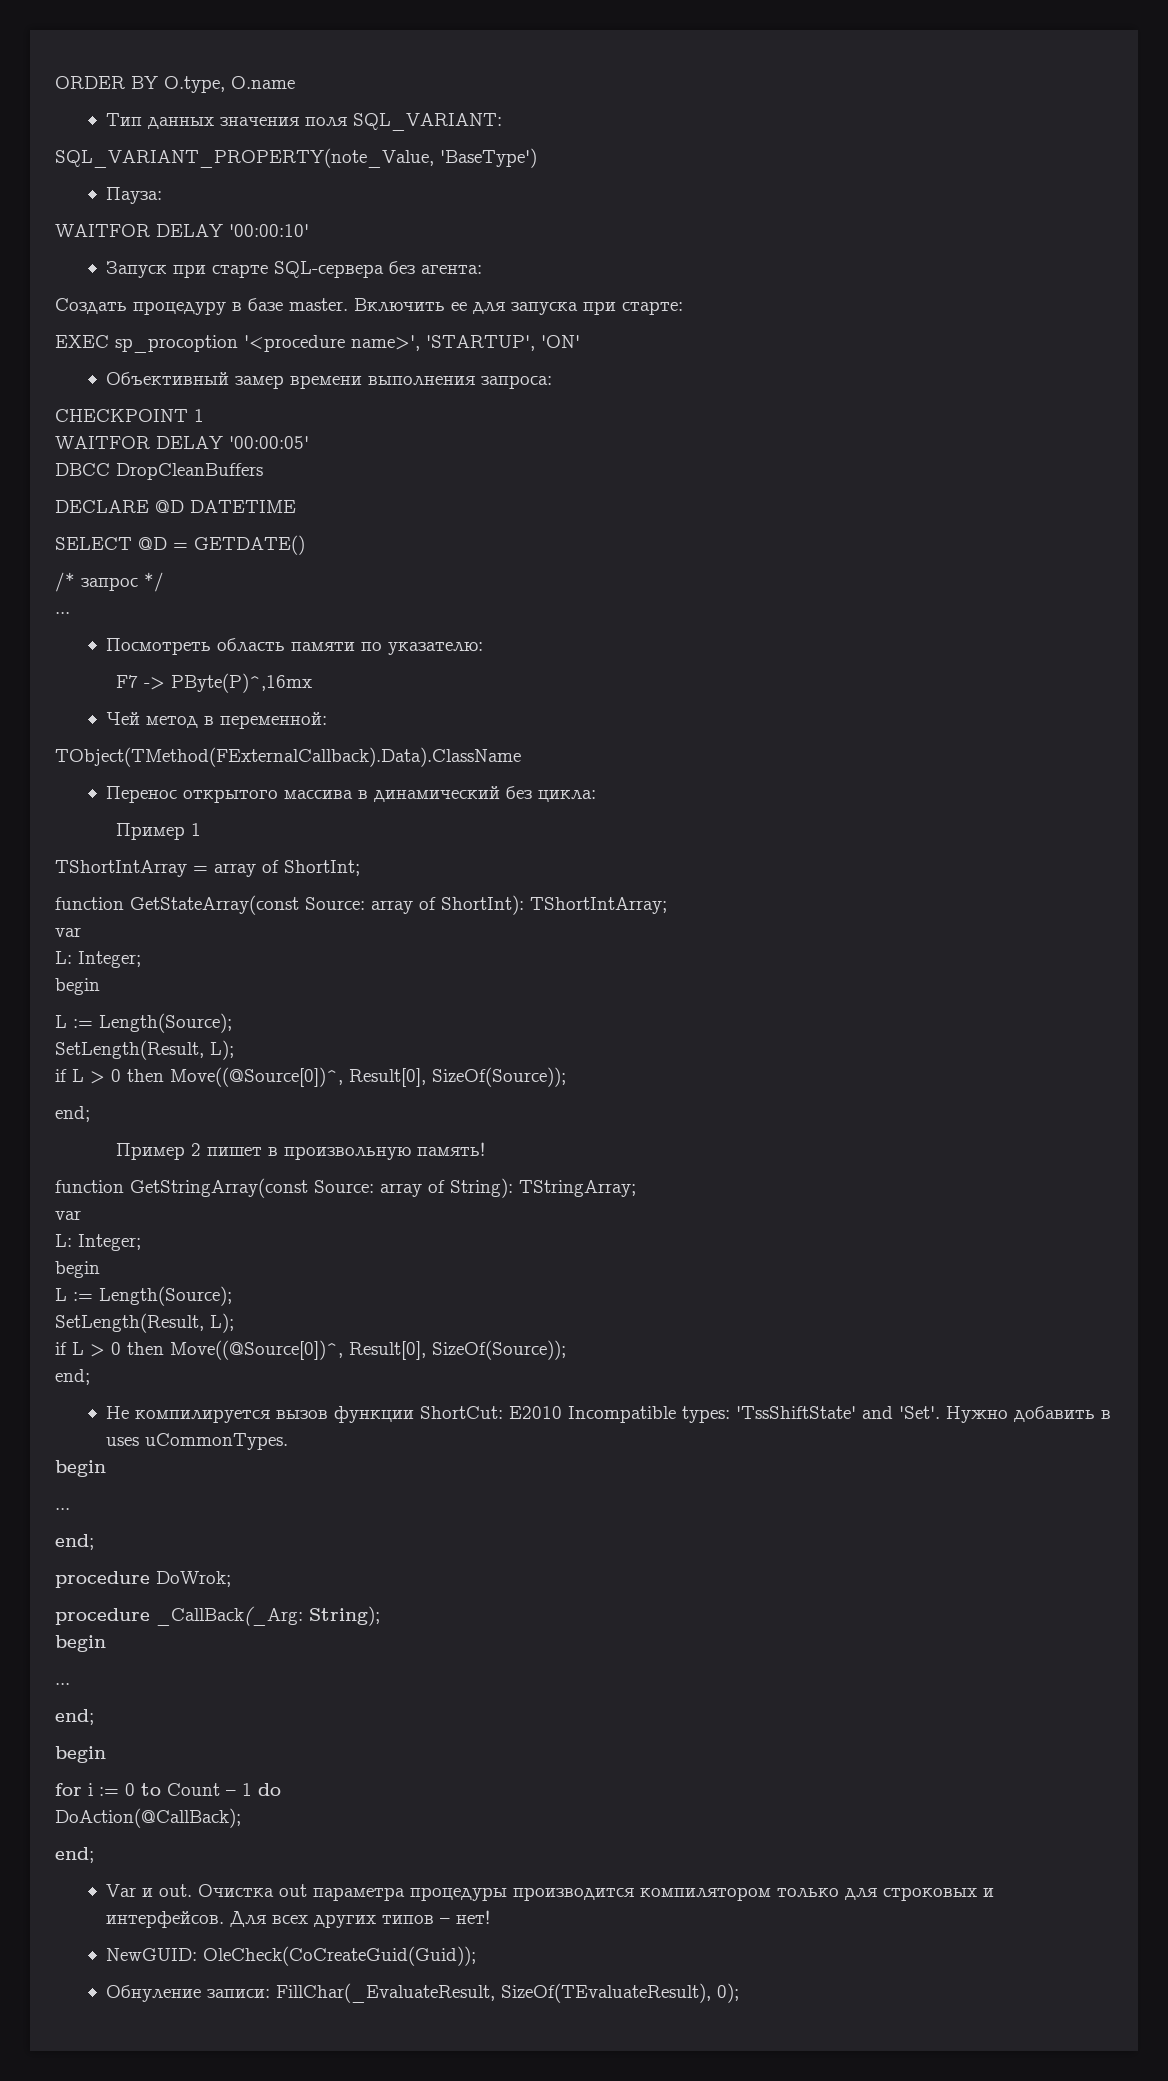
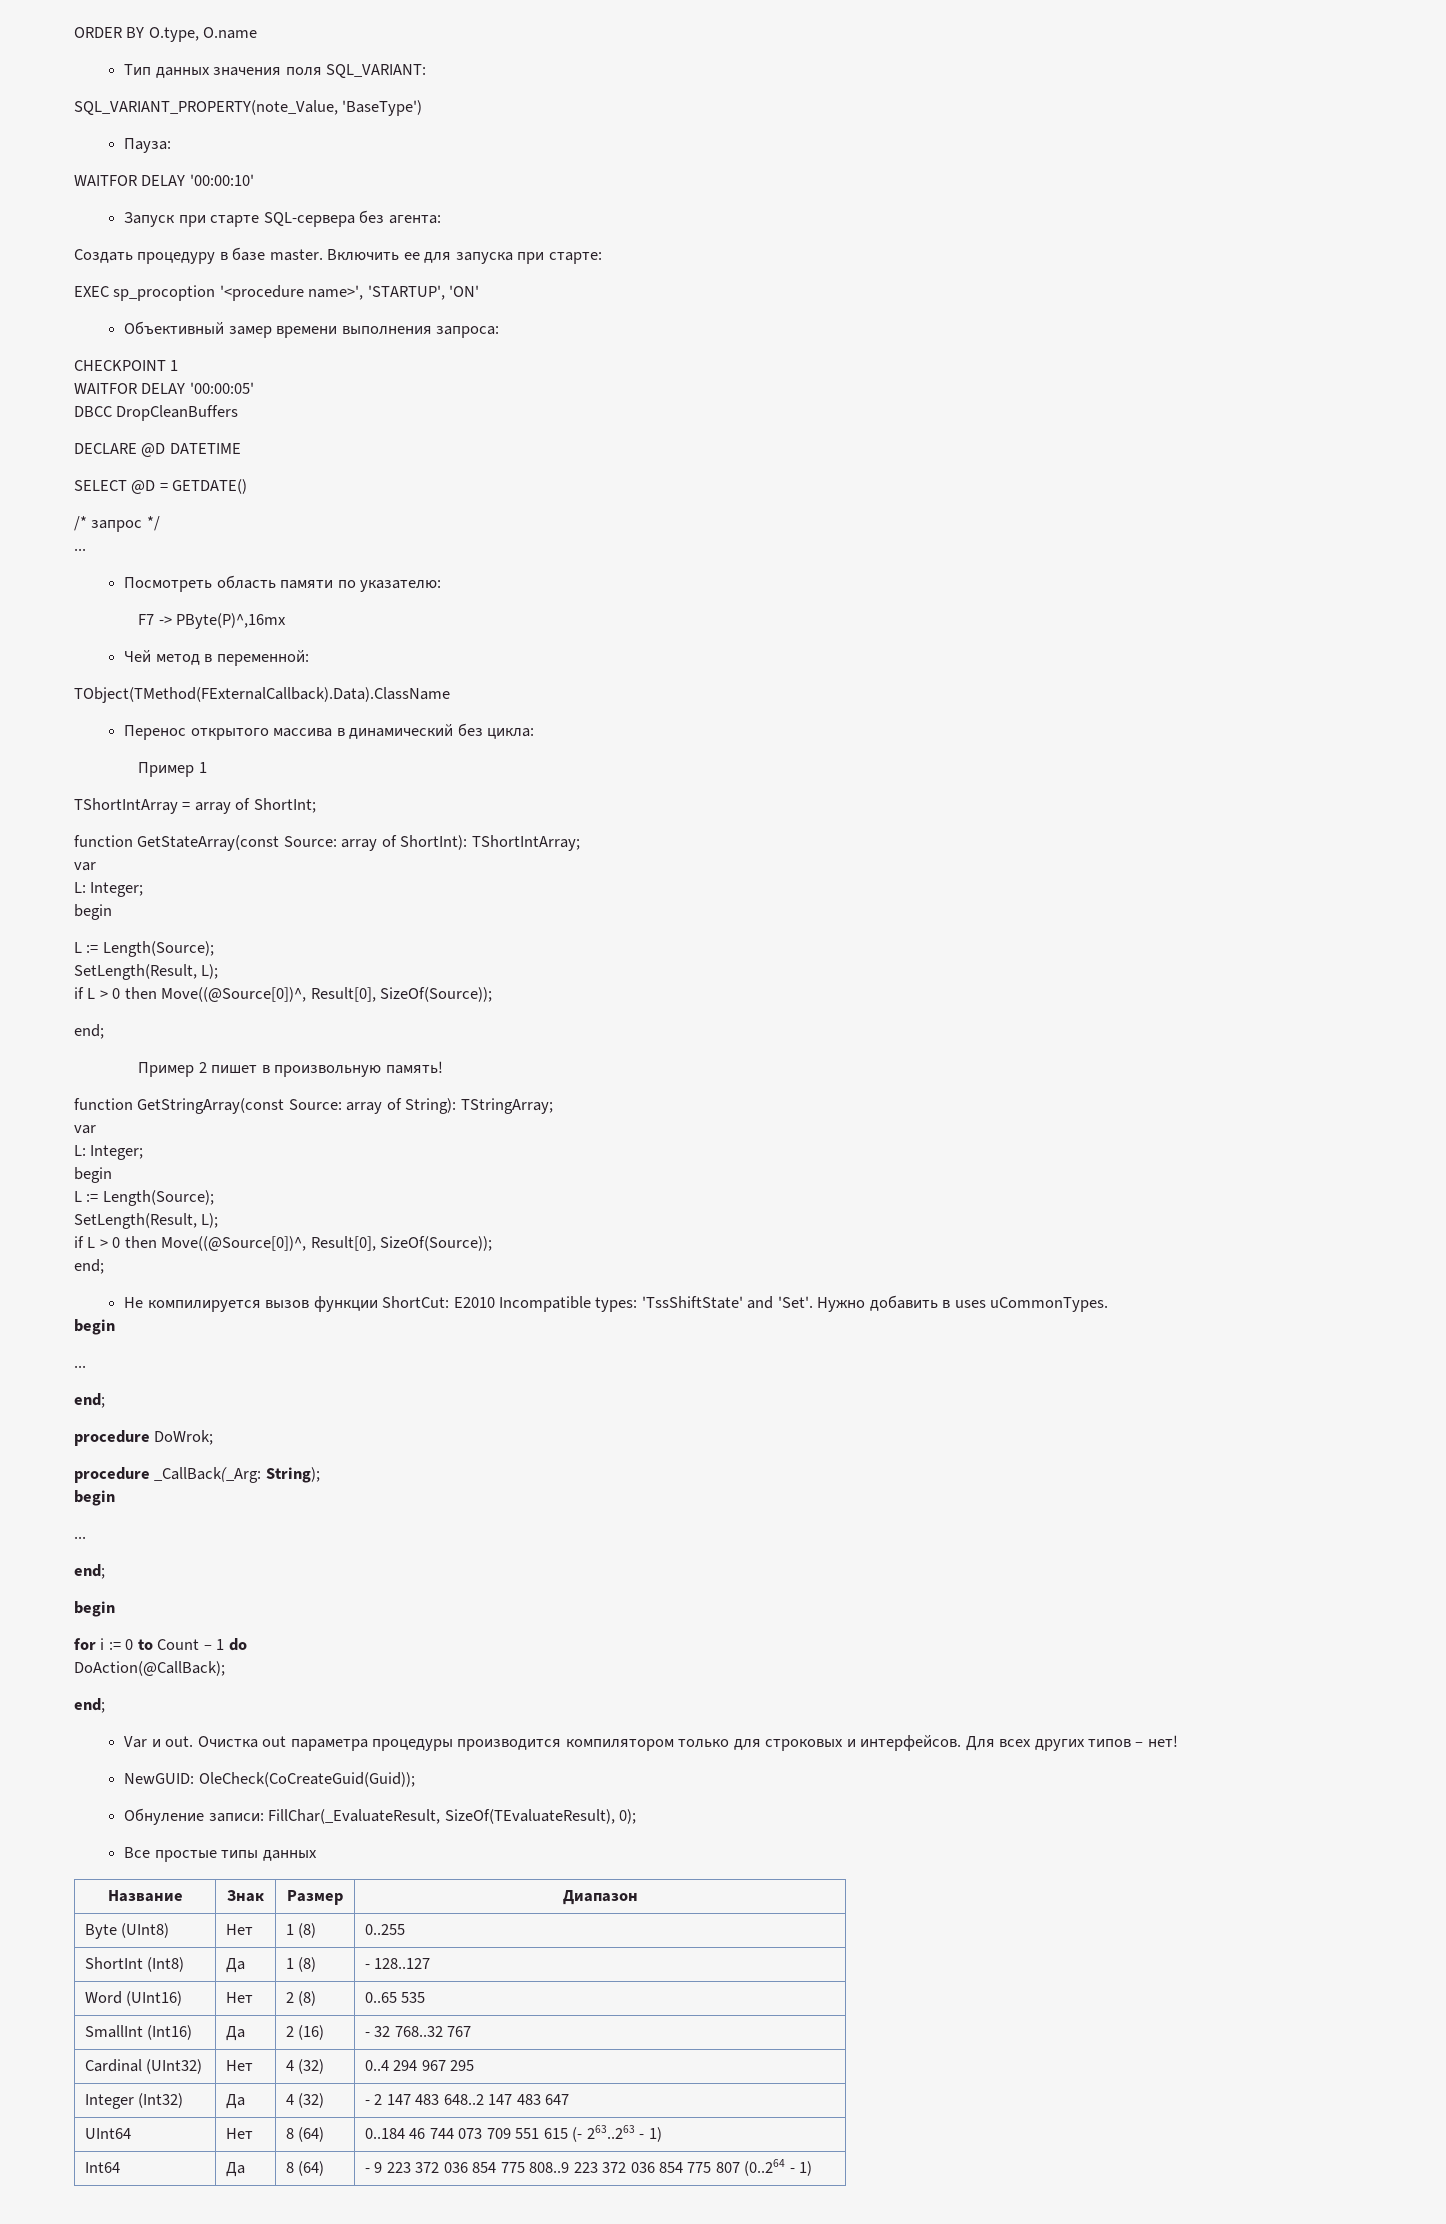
(740, 1993) none -> [124,1847,317,1862] [107,1890,183,1902] [227,1890,264,1902] [287,1890,343,1905] [562,1890,638,1905] [84,1923,170,1939] [225,1924,253,1935] [285,1923,317,1938] [364,1924,405,1935] [84,1957,185,1972] [225,1958,245,1973] [285,1957,317,1972] [364,1958,431,1969] [84,1991,183,2006] [225,1992,253,2003] [285,1991,317,2006] [364,1992,426,2003] [84,2025,193,2040] [225,2026,245,2041] [285,2025,325,2040] [364,2026,472,2037] [84,2059,203,2074] [225,2060,253,2071] [285,2059,325,2074] [364,2060,475,2071] [84,2093,184,2109] [225,2094,245,2109] [285,2093,325,2108] [364,2094,570,2105] [84,2128,131,2139] [225,2128,253,2139] [285,2127,325,2142] [364,2125,662,2142] [84,2162,120,2173] [225,2162,245,2177] [285,2161,325,2176] [364,2159,813,2176] // Все простые типы данных // Название | Знак | Размер | Диапазон // Byte (UInt8) | Нет | 1 (8) | 0..255 // ShortInt (Int8) | Да | 1 (8) | - 128..127 // Word (UInt16) | Нет | 2 (8) | 0..65 535 // SmallInt (Int16) | Да | 2 (16) | - 32 768..32 767 // Cardinal (UInt32) | Нет | 4 (32) | 0..4 294 967 295 // Integer (Int32) | Да | 4 (32) | - 2 147 483 648..2 147 483 647 // UInt64 | Нет | 8 (64) | 0..184 46 744 073 709 551 615 (- 263..263 - 1) // Int64 | Да | 8 (64) | - 9 223 372 036 854 775 808..9 223 372 036 854 775 807 (0..264 - 1)

